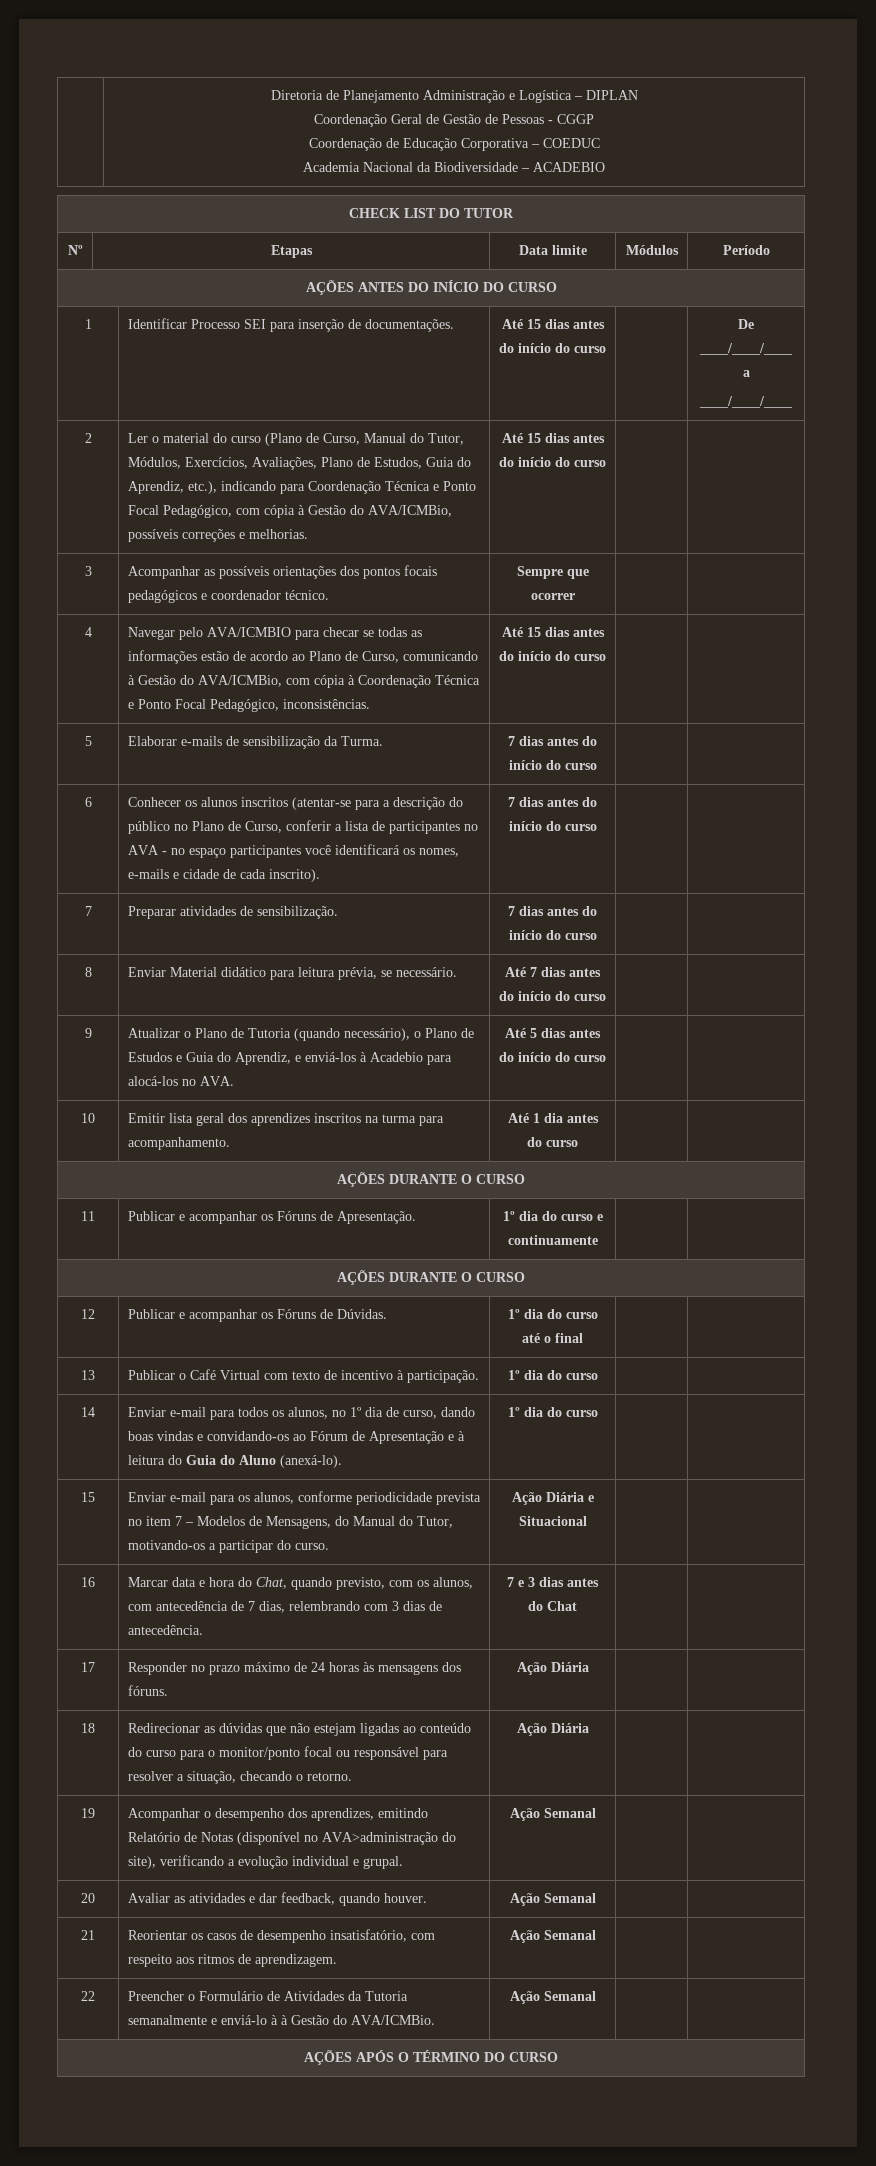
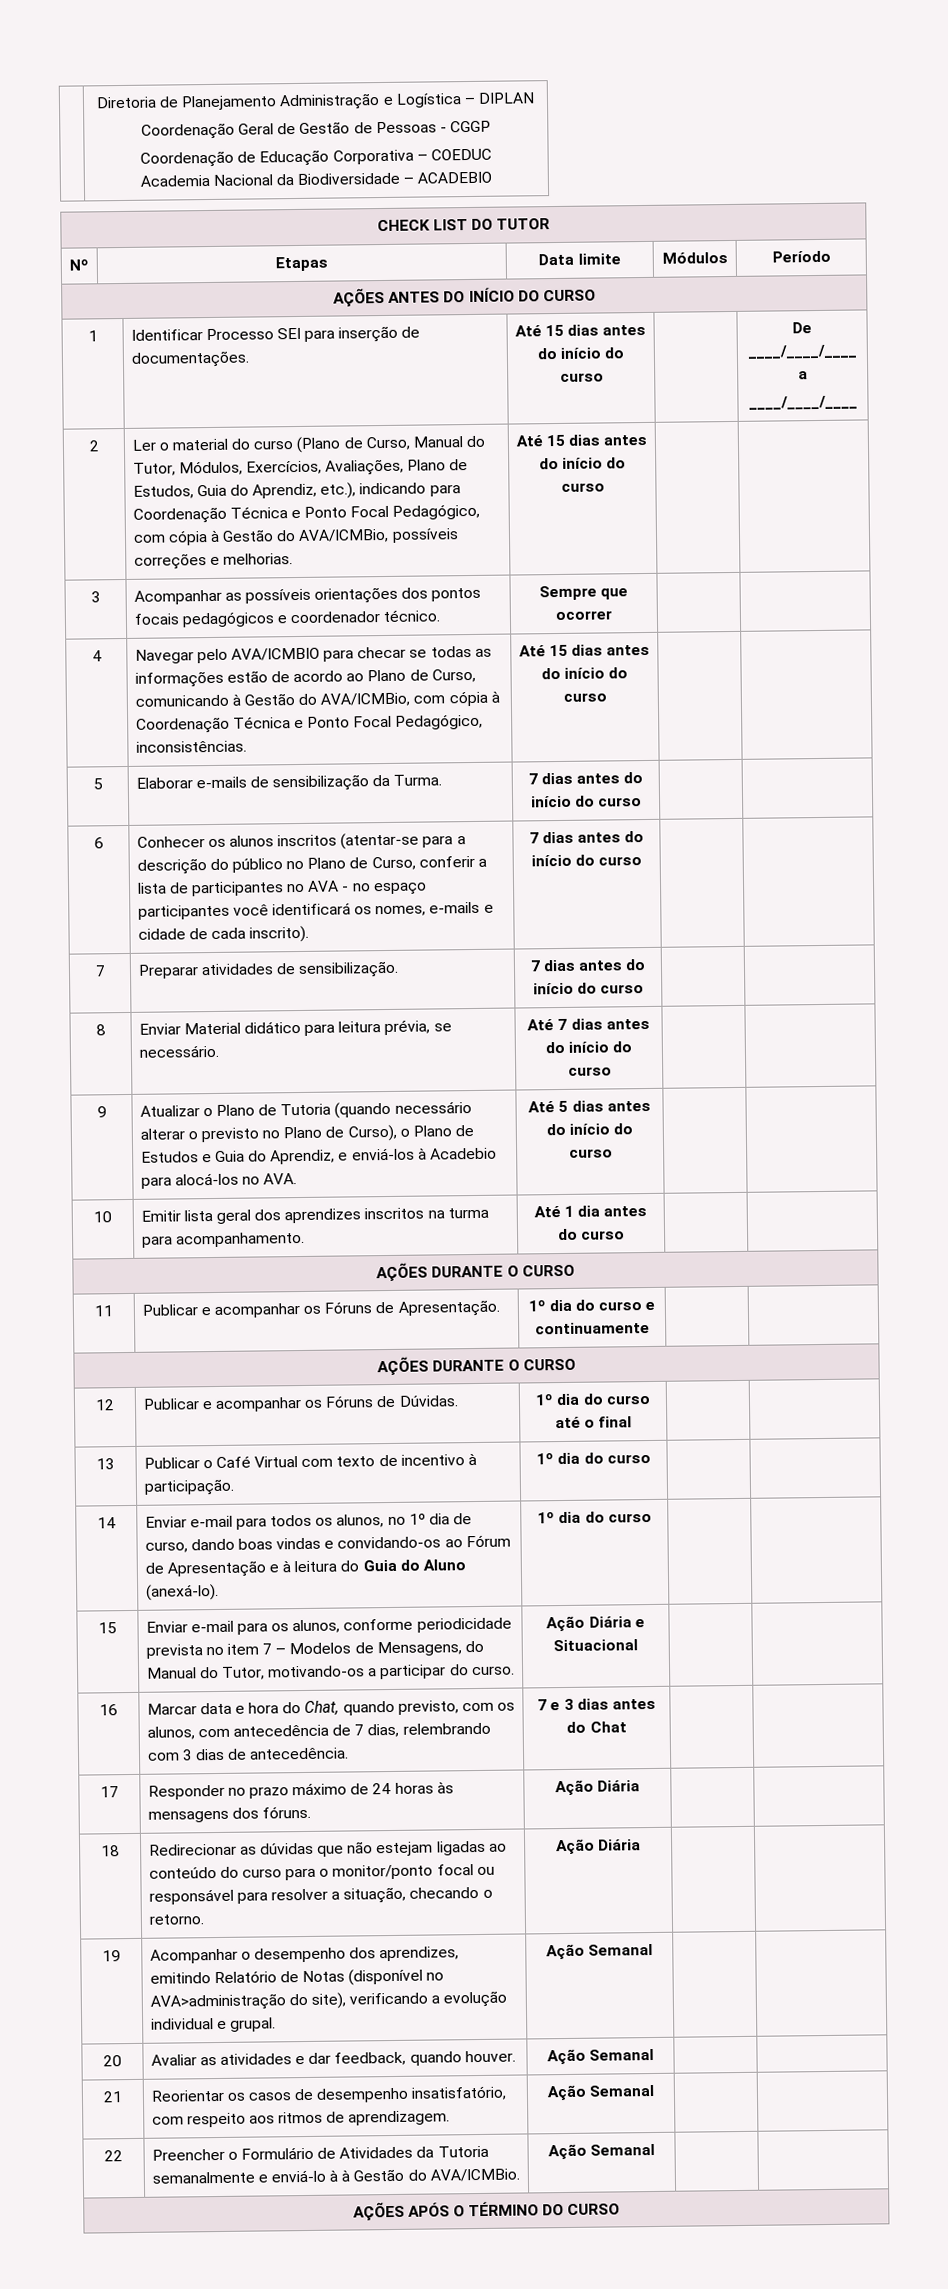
[343,1028,410,1041] necessário), -> [394,1101,472,1114] [139,1124,397,1143] necessário alterar o previsto no Plano de Curso),

